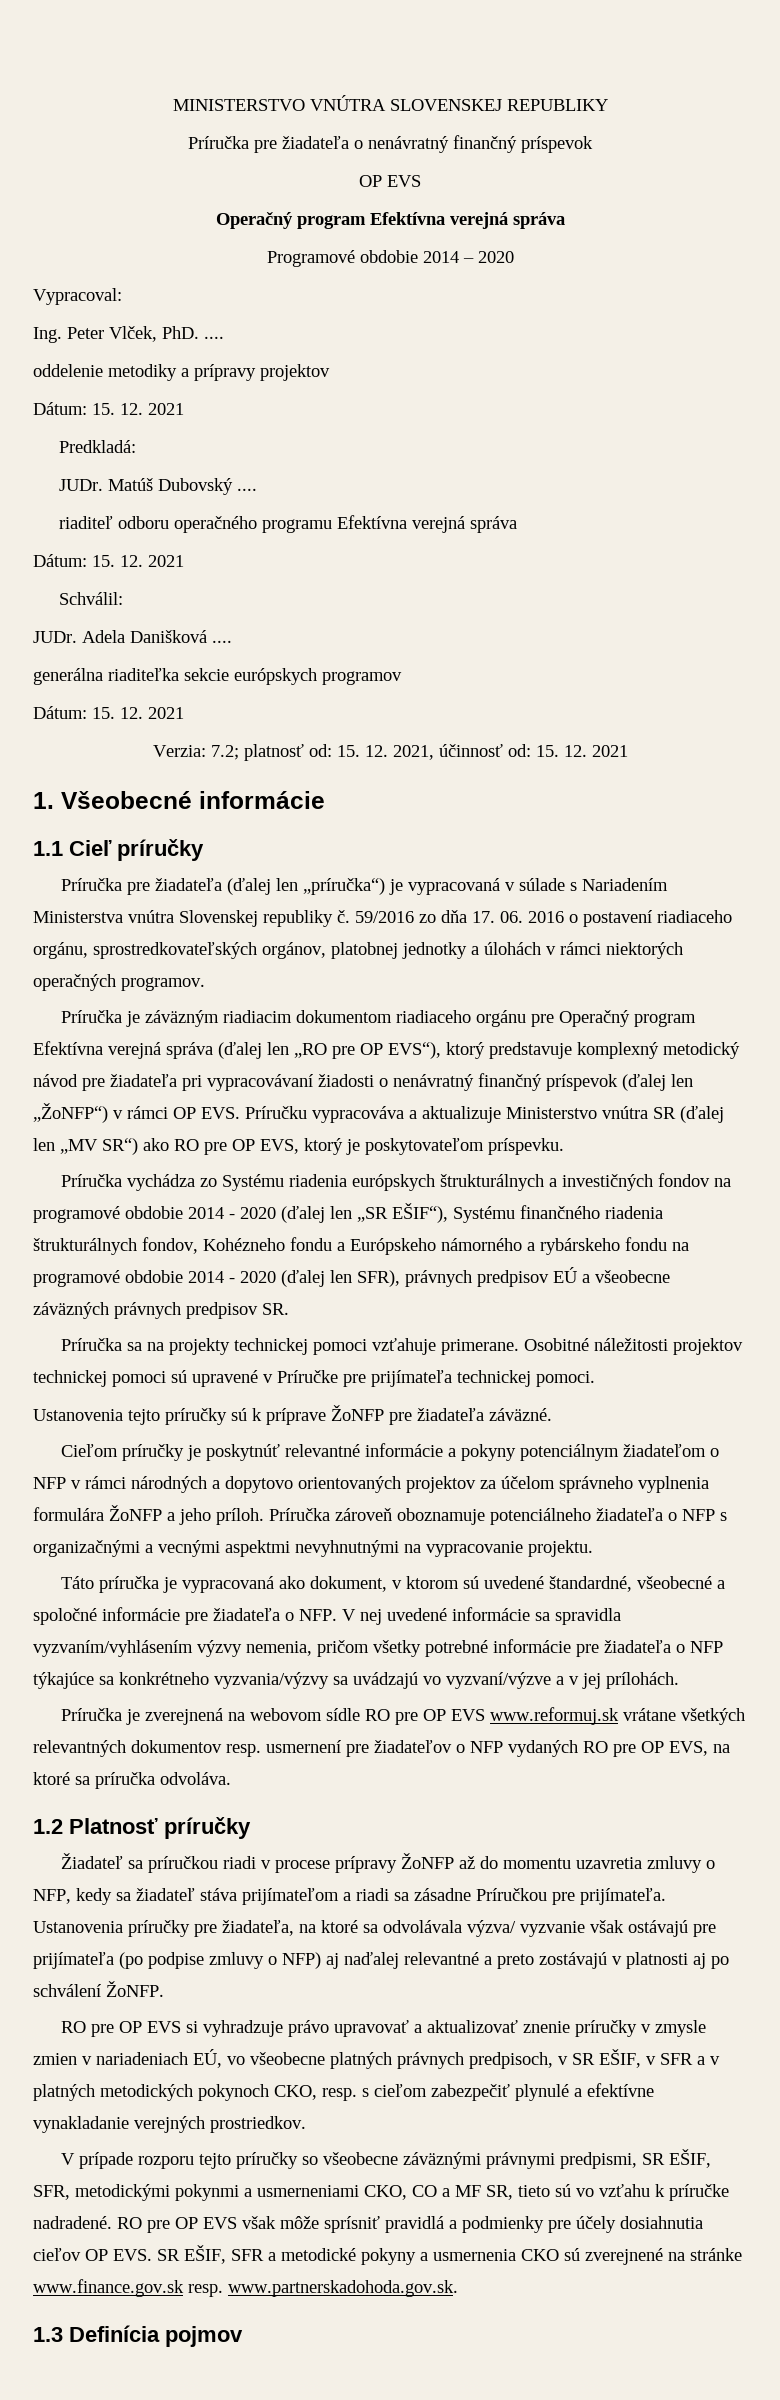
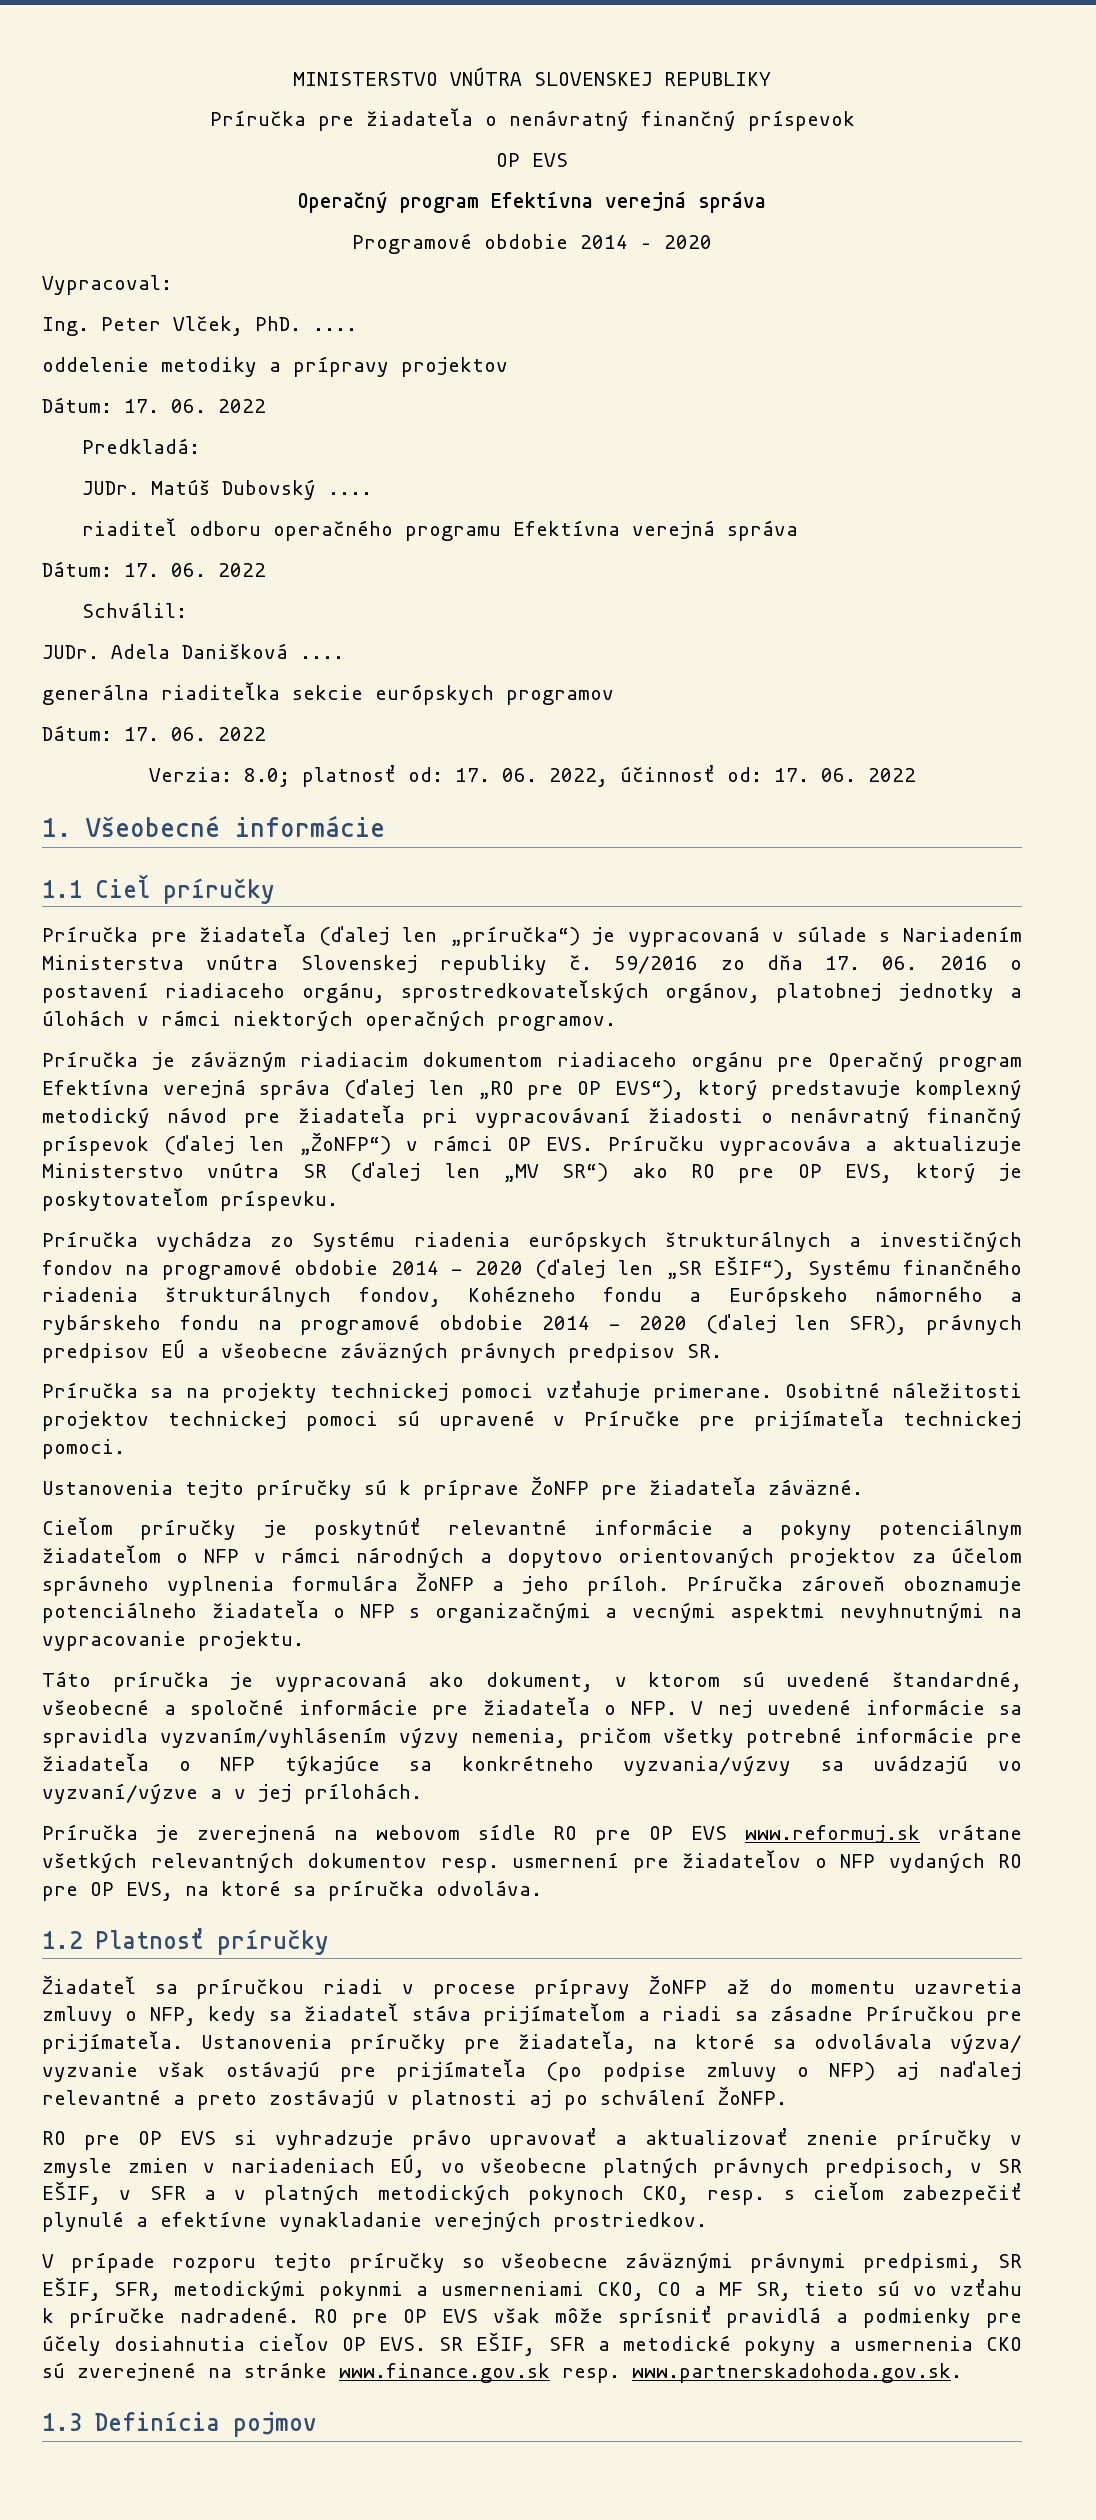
[92,403,184,415] 15. 12. 2021 -> [124,399,266,413] 17. 06. 2022
[92,555,184,567] 15. 12. 2021 -> [124,563,266,577] 17. 06. 2022
[92,707,184,719] 15. 12. 2021 -> [124,727,266,741] 17. 06. 2022
[210,745,239,760] 7.2; -> [243,768,290,787] 8.0;
[336,744,628,760] 15. 12. 2021, účinnosť od: 15. 12. 2021 -> [454,765,916,787] 17. 06. 2022, účinnosť od: 17. 06. 2022

